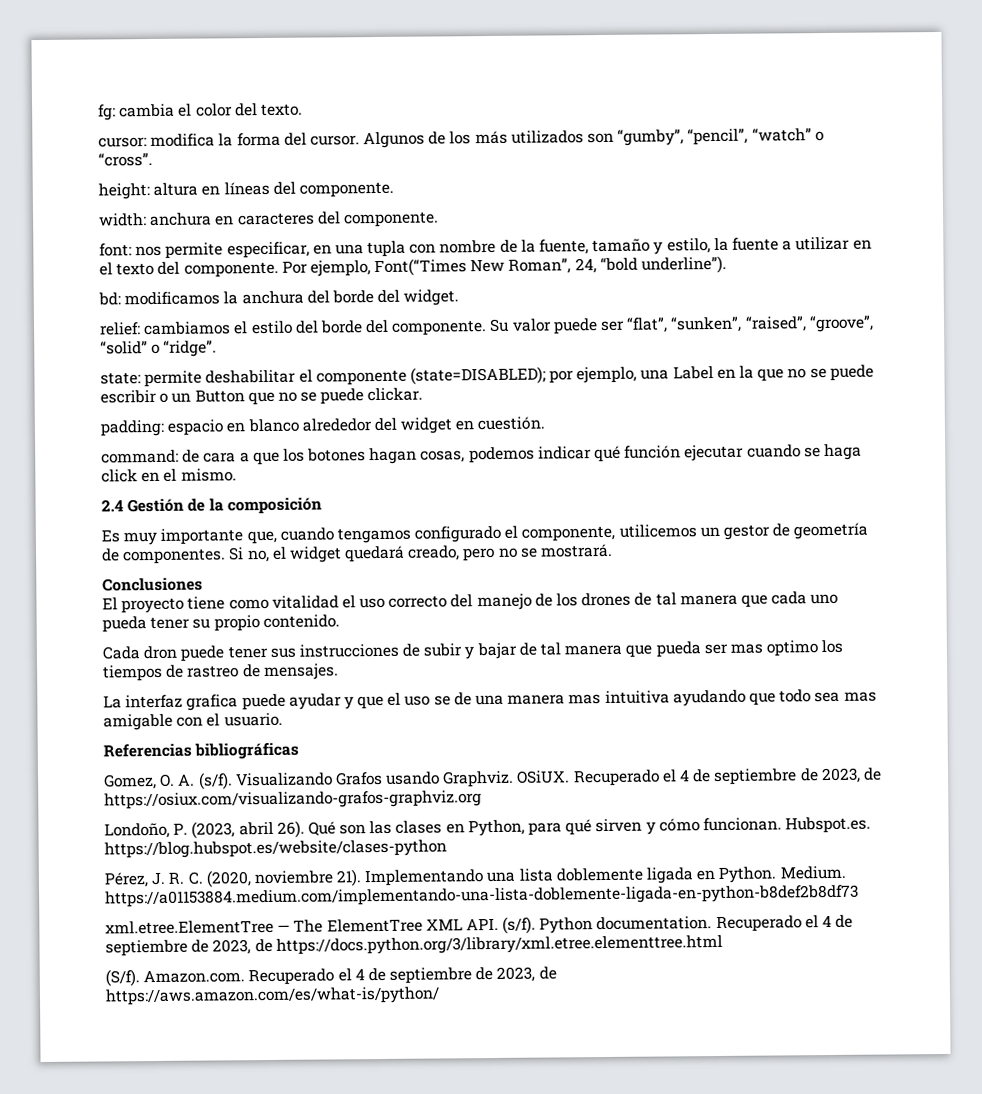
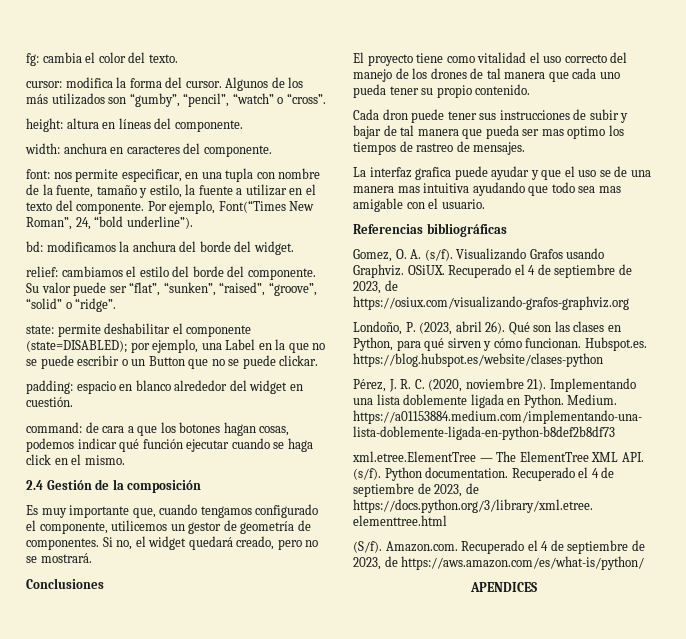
(440, 996) none -> [469,582,537,592] // APENDICES

